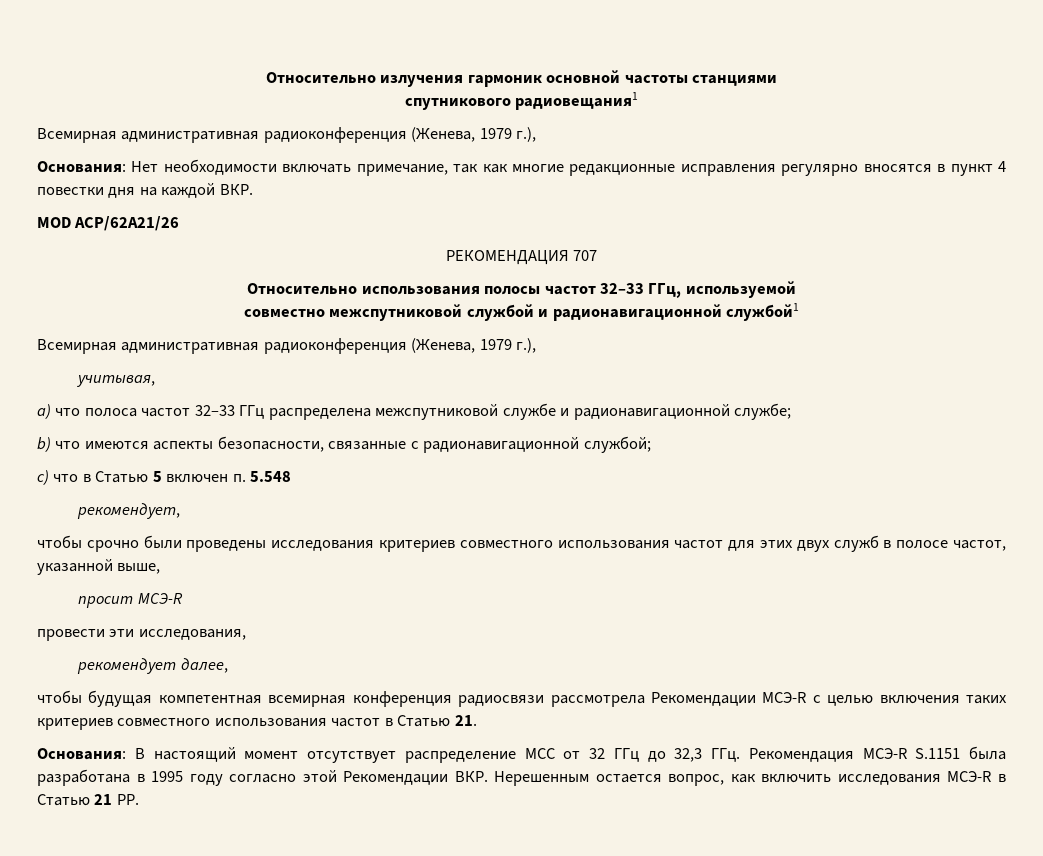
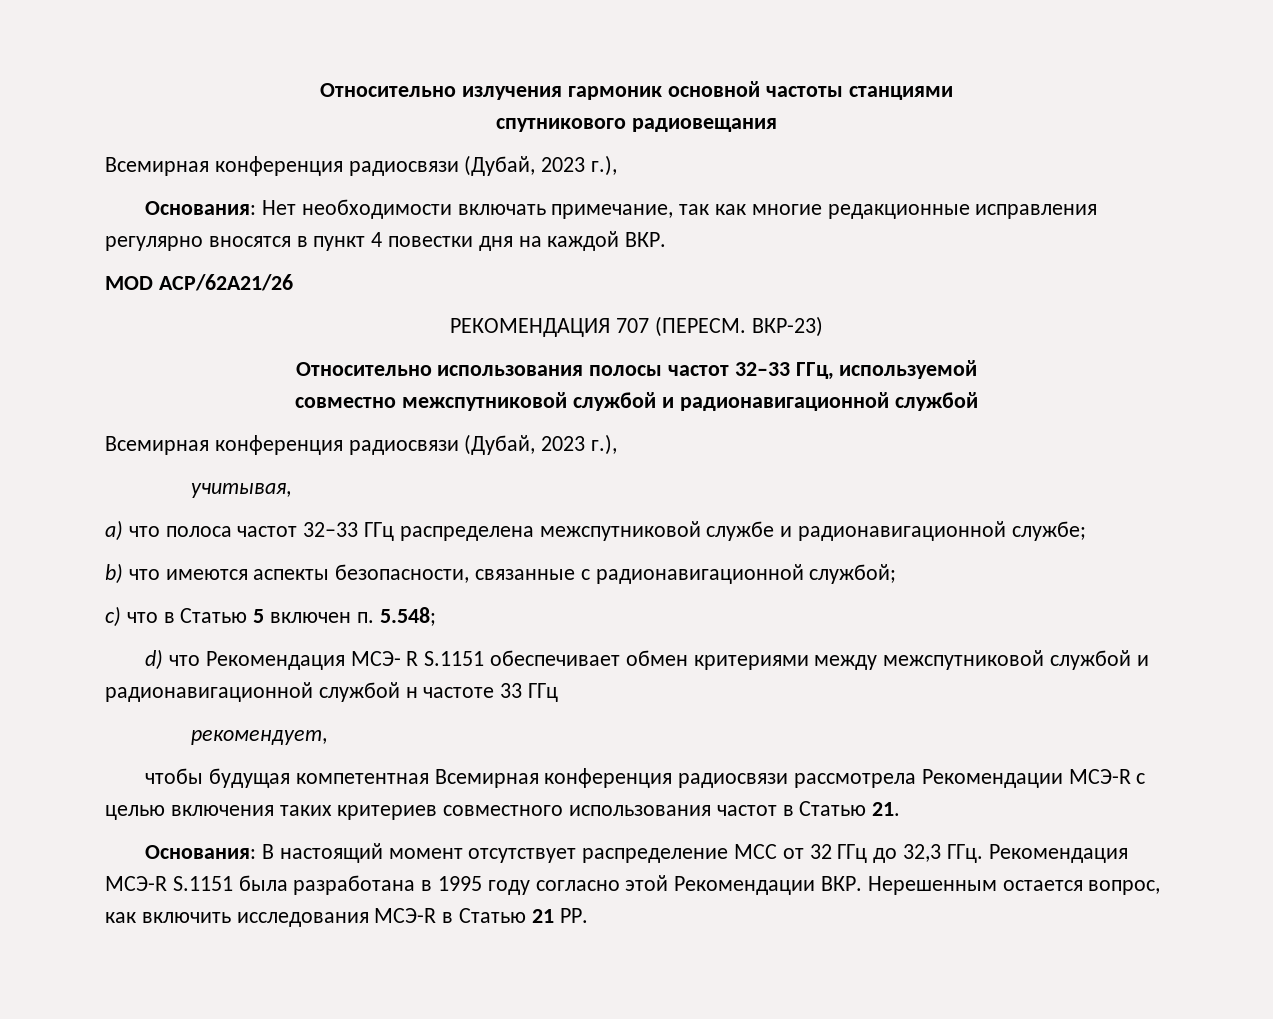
[515,92,639,110] [37,127,512,143] радиовещания1 // Всемирная административная радиоконференция (Женева, 1979 -> [631,118,777,132] [105,155,586,176] радиовещания // Всемирная конференция радиосвязи (Дубай, 2023
(598, 255) none -> [654,316,823,337] (ПЕРЕСМ. ВКР-23)
[726,303,800,321] [37,338,512,354] службой1 // Всемирная административная радиоконференция (Женева, 1979 -> [894,392,978,411] [105,434,586,455] службой // Всемирная конференция радиосвязи (Дубай, 2023
[250,471,292,482] [77,503,181,519] [37,535,1006,552] [37,559,161,575] [78,593,183,608] [37,629,246,641] [77,658,228,674] 5.548 // рекомендует, // чтобы срочно были проведены исследования критериев совместного использования частот для этих двух служб в полосе частот, указанной выше, // просит МСЭ-R // провести эти исследования, // рекомендует далее, -> [379,607,436,626] [145,649,1149,670] [105,682,559,702] [190,730,327,745] 5.548; // d) что Рекомендация МСЭ- R S.1151 обеспечивает обмен критериями между межспутниковой службой и радионавигационной службой н частоте 33 ГГц // рекомендует,
[268,695,347,707] всемирная -> [434,769,539,788] Всемирная

